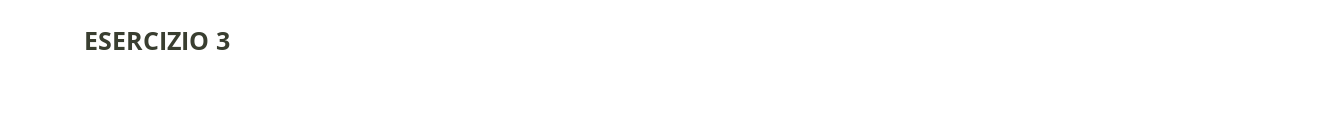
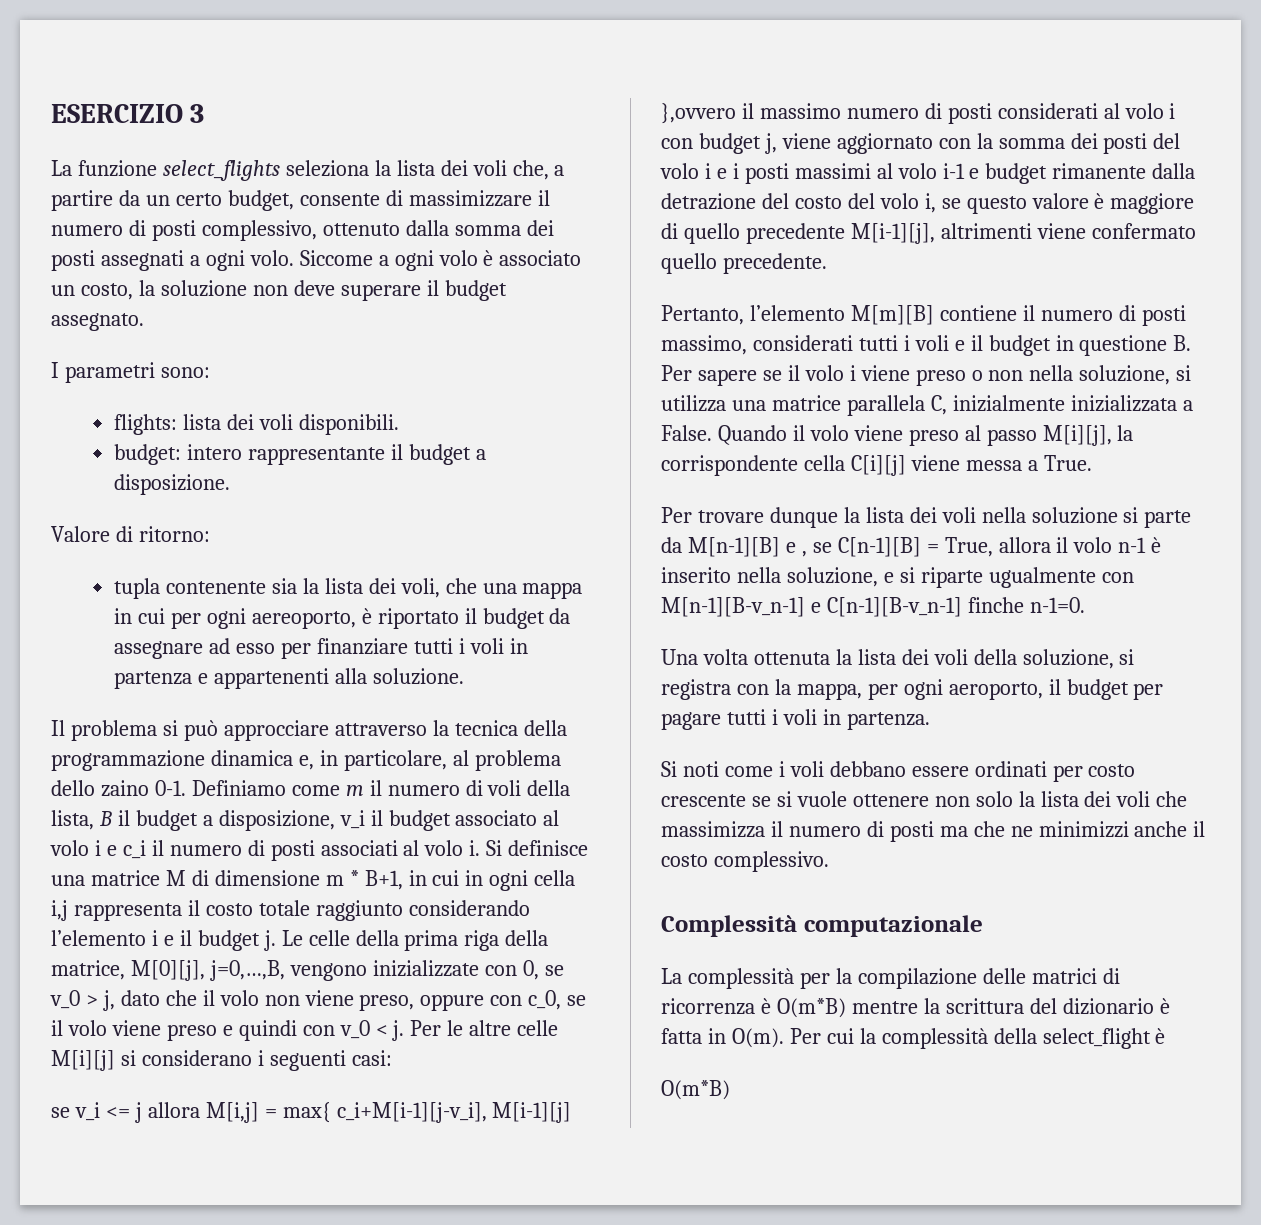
(230, 41) none -> [51,160,565,181] [51,190,550,211] [51,220,554,241] [51,250,582,271] [51,280,507,301] [51,313,144,331] [51,362,210,383] [114,414,399,435] [114,444,486,465] [114,474,231,495] [51,526,210,542] [114,578,583,599] [114,608,571,629] [114,638,528,659] [114,668,464,689] [51,720,567,741] [51,750,561,771] [51,780,571,797] [51,810,560,831] [50,840,589,861] [51,870,576,891] [51,900,530,921] [51,930,549,951] [51,960,564,981] [50,990,587,1011] [51,1020,559,1041] [51,1050,392,1071] [51,1102,572,1123] [661,103,1176,124] [661,133,1181,154] [660,163,1196,184] [661,193,1195,214] [661,223,1196,244] [661,253,827,274] [661,305,1186,326] [661,335,1192,356] [661,365,1192,386] [661,395,1193,416] [661,425,1134,446] [661,455,1092,476] [661,507,1192,528] [661,537,1162,557] [661,567,1134,588] [661,597,1085,617] [661,649,1135,669] [661,679,1164,700] [661,709,930,730] [661,761,1136,782] [661,791,1188,807] [661,821,1206,842] [661,851,829,872] [661,915,983,937] [661,968,1120,989] [661,998,1170,1018] [661,1028,1166,1049] [661,1080,730,1100] // La funzione select_flights seleziona la lista dei voli che, a partire da un certo budget, consente di massimizzare il numero di posti complessivo, ottenuto dalla somma dei posti assegnati a ogni volo. Siccome a ogni volo è associato un costo, la soluzione non deve superare il budget assegnato. // I parametri sono: // flights: lista dei voli disponibili. // budget: intero rappresentante il budget a disposizione. // Valore di ritorno: // tupla contenente sia la lista dei voli, che una mappa in cui per ogni aereoporto, è riportato il budget da assegnare ad esso per finanziare tutti i voli in partenza e appartenenti alla soluzione. // Il problema si può approcciare attraverso la tecnica della programmazione dinamica e, in particolare, al problema dello zaino 0-1. Definiamo come m il numero di voli della lista, B il budget a disposizione, v_i il budget associato al volo i e c_i il numero di posti associati al volo i. Si definisce una matrice M di dimensione m * B+1, in cui in ogni cella i,j rappresenta il costo totale raggiunto considerando l’elemento i e il budget j. Le celle della prima riga della matrice, M[0][j], j=0,…,B, vengono inizializzate con 0, se v_0 > j, dato che il volo non viene preso, oppure con c_0, se il volo viene preso e quindi con v_0 < j. Per le altre celle M[i][j] si considerano i seguenti casi: // se v_i <= j allora M[i,j] = max{ c_i+M[i-1][j-v_i], M[i-1][j] },ovvero il massimo numero di posti considerati al volo i con budget j, viene aggiornato con la somma dei posti del volo i e i posti massimi al volo i-1 e budget rimanente dalla detrazione del costo del volo i, se questo valore è maggiore di quello precedente M[i-1][j], altrimenti viene confermato quello precedente. // Pertanto, l’elemento M[m][B] contiene il numero di posti massimo, considerati tutti i voli e il budget in questione B. Per sapere se il volo i viene preso o non nella soluzione, si utilizza una matrice parallela C, inizialmente inizializzata a False. Quando il volo viene preso al passo M[i][j], la corrispondente cella C[i][j] viene messa a True. // Per trovare dunque la lista dei voli nella soluzione si parte da M[n-1][B] e , se C[n-1][B] = True, allora il volo n-1 è inserito nella soluzione, e si riparte ugualmente con M[n-1][B-v_n-1] e C[n-1][B-v_n-1] finche n-1=0. // Una volta ottenuta la lista dei voli della soluzione, si registra con la mappa, per ogni aeroporto, il budget per pagare tutti i voli in partenza. // Si noti come i voli debbano essere ordinati per costo crescente se si vuole ottenere non solo la lista dei voli che massimizza il numero di posti ma che ne minimizzi anche il costo complessivo. // Complessità computazionale // La complessità per la compilazione delle matrici di ricorrenza è O(m*B) mentre la scrittura del dizionario è fatta in O(m). Per cui la complessità della select_flight è // O(m*B)

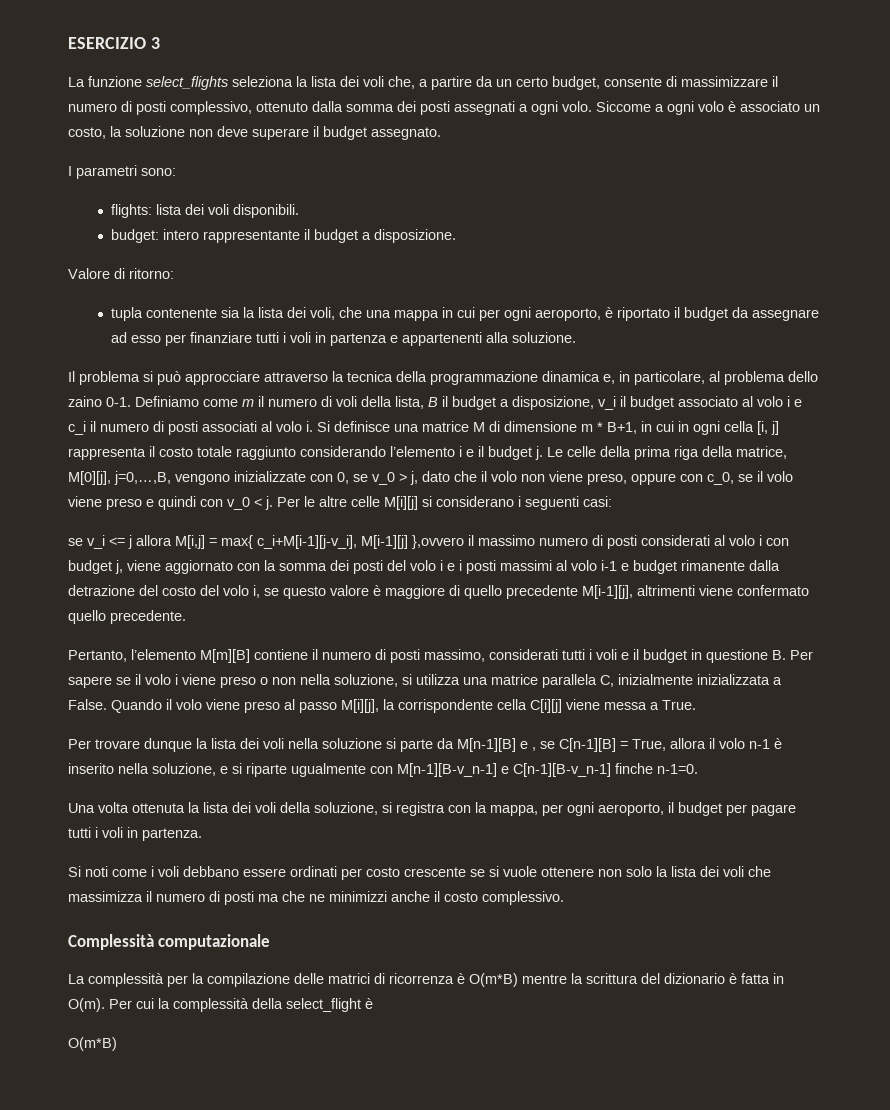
[251,611,356,629] aereoporto, -> [534,308,601,321] aeroporto,
[51,900,68,921] i,j -> [757,421,779,435] [i, j]

